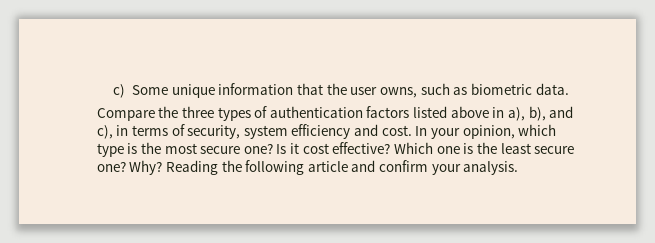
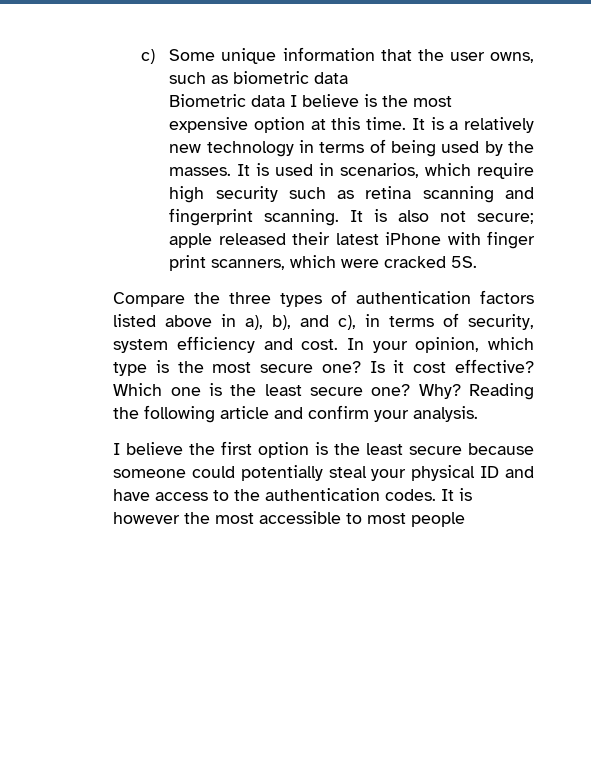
[535,83,569,95] data. -> [314,72,349,84] [169,94,453,107] [169,117,534,133] [169,139,534,157] [169,163,534,179] [169,186,534,203] [169,208,534,226] [169,231,535,249] [169,255,478,271] data // Biometric data I believe is the most expensive option at this time. It is a relatively new technology in terms of being used by the masses. It is used in scenarios, which require high security such as retina scanning and fingerprint scanning. It is also not secure; apple released their latest iPhone with finger print scanners, which were cracked 5S.
(519, 168) none -> [113,441,534,458] [113,465,534,481] [113,488,473,501] [113,511,466,527] // I believe the first option is the least secure because someone could potentially steal your physical ID and have access to the authentication codes. It is however the most accessible to most people

